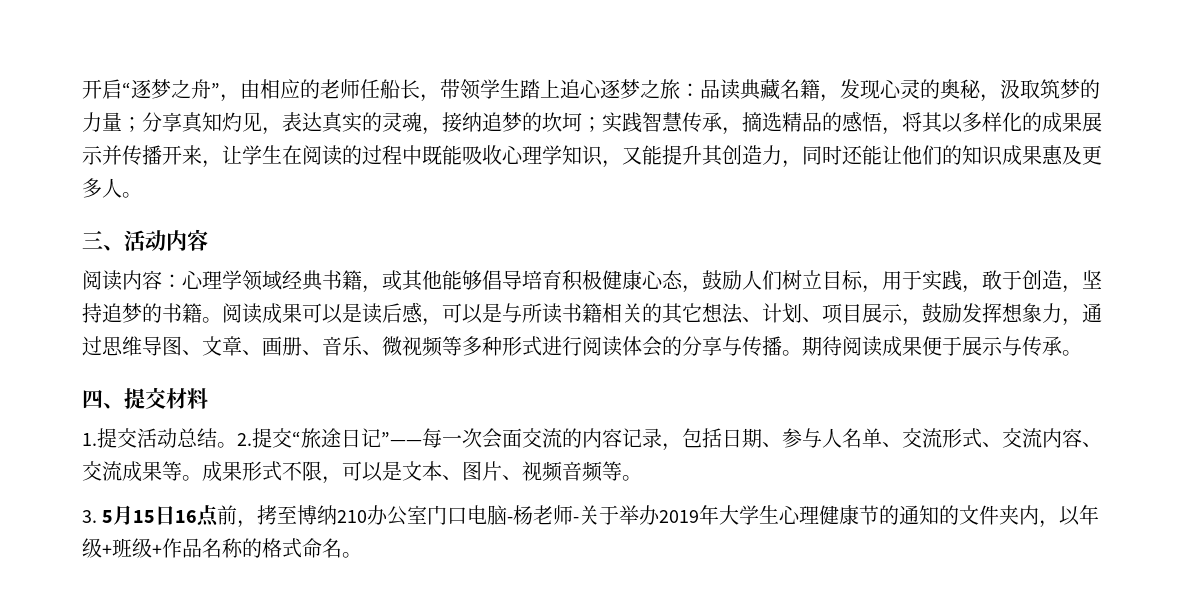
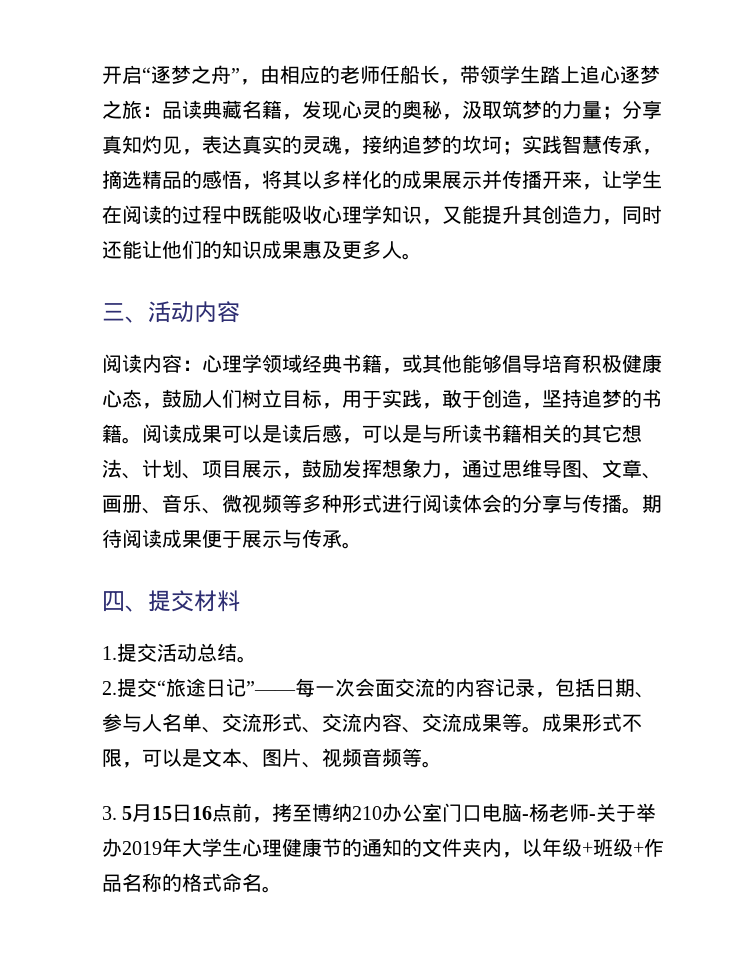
(237, 445) none -> (257, 659) //

